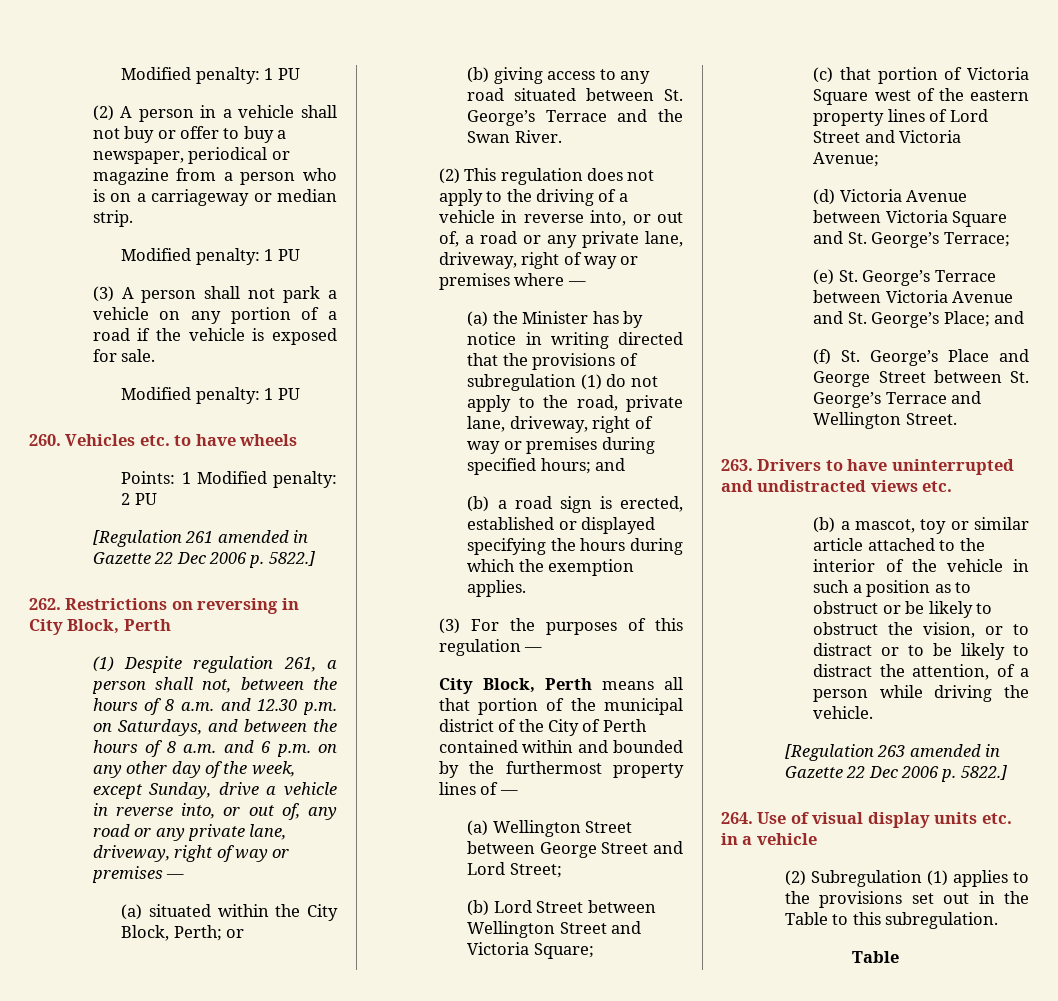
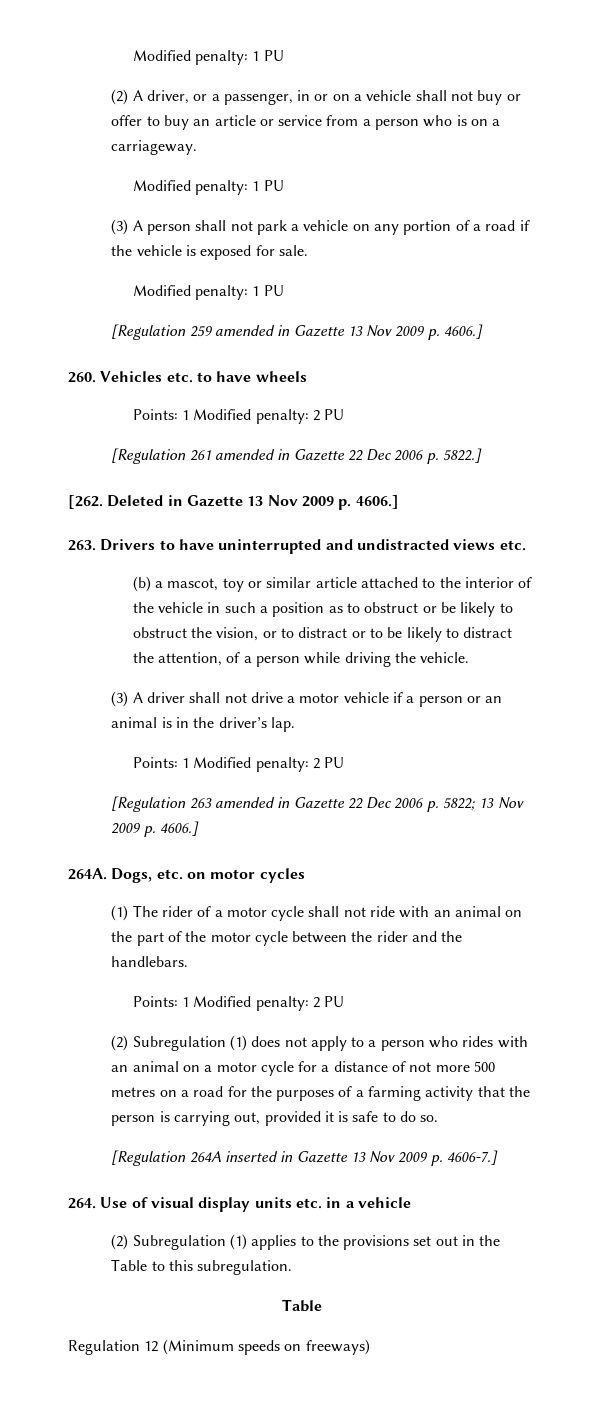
[138,105,217,122] person in -> [146,90,350,105] driver, or a passenger, in or on
[277,130,287,139] [92,147,290,164] [92,168,169,185] a newspaper, periodical or magazine -> [193,115,323,126] an article or service
[151,189,337,206] [92,210,133,227] carriageway or median strip. -> [111,140,198,155] carriageway.
(300, 394) none -> [111,324,484,340] // [Regulation 259 amended in Gazette 13 Nov 2009 p. 4606.]
[29,598,299,614] [29,619,171,635] [92,656,337,673] [91,677,337,694] [92,698,337,715] [92,719,337,736] [92,740,337,757] [92,761,295,778] [92,782,337,799] [92,803,337,820] [92,824,287,841] [92,845,290,862] [91,866,185,883] [121,904,339,921] [121,925,245,941] [467,67,651,84] [467,88,683,101] [467,109,683,126] [467,130,562,143] [438,168,655,185] [438,189,628,206] [438,210,683,226] [438,231,683,248] [438,252,639,269] [438,273,586,290] [467,311,644,328] [467,332,683,349] [467,353,638,370] [467,374,658,391] [467,395,683,412] [467,416,653,433] [467,437,655,454] [467,458,626,475] [467,496,683,513] [467,517,656,534] [467,538,683,555] [467,559,635,576] [467,580,527,597] [438,618,683,635] [438,639,543,656] [438,677,683,694] [438,698,683,715] [438,719,647,736] [438,740,683,753] [438,761,684,778] [438,782,518,795] [467,820,633,837] [467,841,683,858] [467,862,562,878] [467,900,656,916] [467,921,642,938] [467,942,594,959] [813,67,1029,84] [813,88,1029,105] [813,109,988,126] [813,130,962,143] [813,152,880,167] [813,189,968,205] [813,210,1008,227] [813,231,1010,248] [813,269,996,286] [813,290,1014,303] [813,311,1025,328] [813,349,1029,366] [813,370,1029,387] [813,391,982,408] [813,412,957,429] 262. Restrictions on reversing in City Block, Perth // (1) Despite regulation 261, a person shall not, between the hours of 8 a.m. and 12.30 p.m. on Saturdays, and between the hours of 8 a.m. and 6 p.m. on any other day of the week, except Sunday, drive a vehicle in reverse into, or out of, any road or any private lane, driveway, right of way or premises — // (a) situated within the City Block, Perth; or // (b) giving access to any road situated between St. George’s Terrace and the Swan River. // (2) This regulation does not apply to the driving of a vehicle in reverse into, or out of, a road or any private lane, driveway, right of way or premises where — // (a) the Minister has by notice in writing directed that the provisions of subregulation (1) do not apply to the road, private lane, driveway, right of way or premises during specified hours; and // (b) a road sign is erected, established or displayed specifying the hours during which the exemption applies. // (3) For the purposes of this regulation — // City Block, Perth means all that portion of the municipal district of the City of Perth contained within and bounded by the furthermost property lines of — // (a) Wellington Street between George Street and Lord Street; // (b) Lord Street between Wellington Street and Victoria Square; // (c) that portion of Victoria Square west of the eastern property lines of Lord Street and Victoria Avenue; // (d) Victoria Avenue between Victoria Square and St. George’s Terrace; // (e) St. George’s Terrace between Victoria Avenue and St. George’s Place; and // (f) St. George’s Place and George Street between St. George’s Terrace and Wellington Street. -> [68,495,399,510] [262. Deleted in Gazette 13 Nov 2009 p. 4606.]
(874, 712) none -> [111,691,503,707] [111,717,295,732] [132,757,345,772] // (3) A driver shall not drive a motor vehicle if a person or an animal is in the driver’s lap. // Points: 1 Modified penalty: 2 PU
[960,765,1007,780] 5822.] -> [443,797,524,810] [111,821,199,837] [68,868,305,883] [111,905,523,921] [111,931,463,946] [111,956,189,967] [132,996,345,1011] [111,1035,528,1051] [111,1061,496,1076] [111,1086,531,1101] [111,1111,439,1126] [111,1150,499,1166] 5822; 13 Nov 2009 p. 4606.] // 264A. Dogs, etc. on motor cycles // (1) The rider of a motor cycle shall not ride with an animal on the part of the motor cycle between the rider and the handlebars. // Points: 1 Modified penalty: 2 PU // (2) Subregulation (1) does not apply to a person who rides with an animal on a motor cycle for a distance of not more 500 metres on a road for the purposes of a farming activity that the person is carrying out, provided it is safe to do so. // [Regulation 264A inserted in Gazette 13 Nov 2009 p. 4606-7.]
(899, 957) none -> [68,1339,370,1355] // Regulation 12 (Minimum speeds on freeways)

